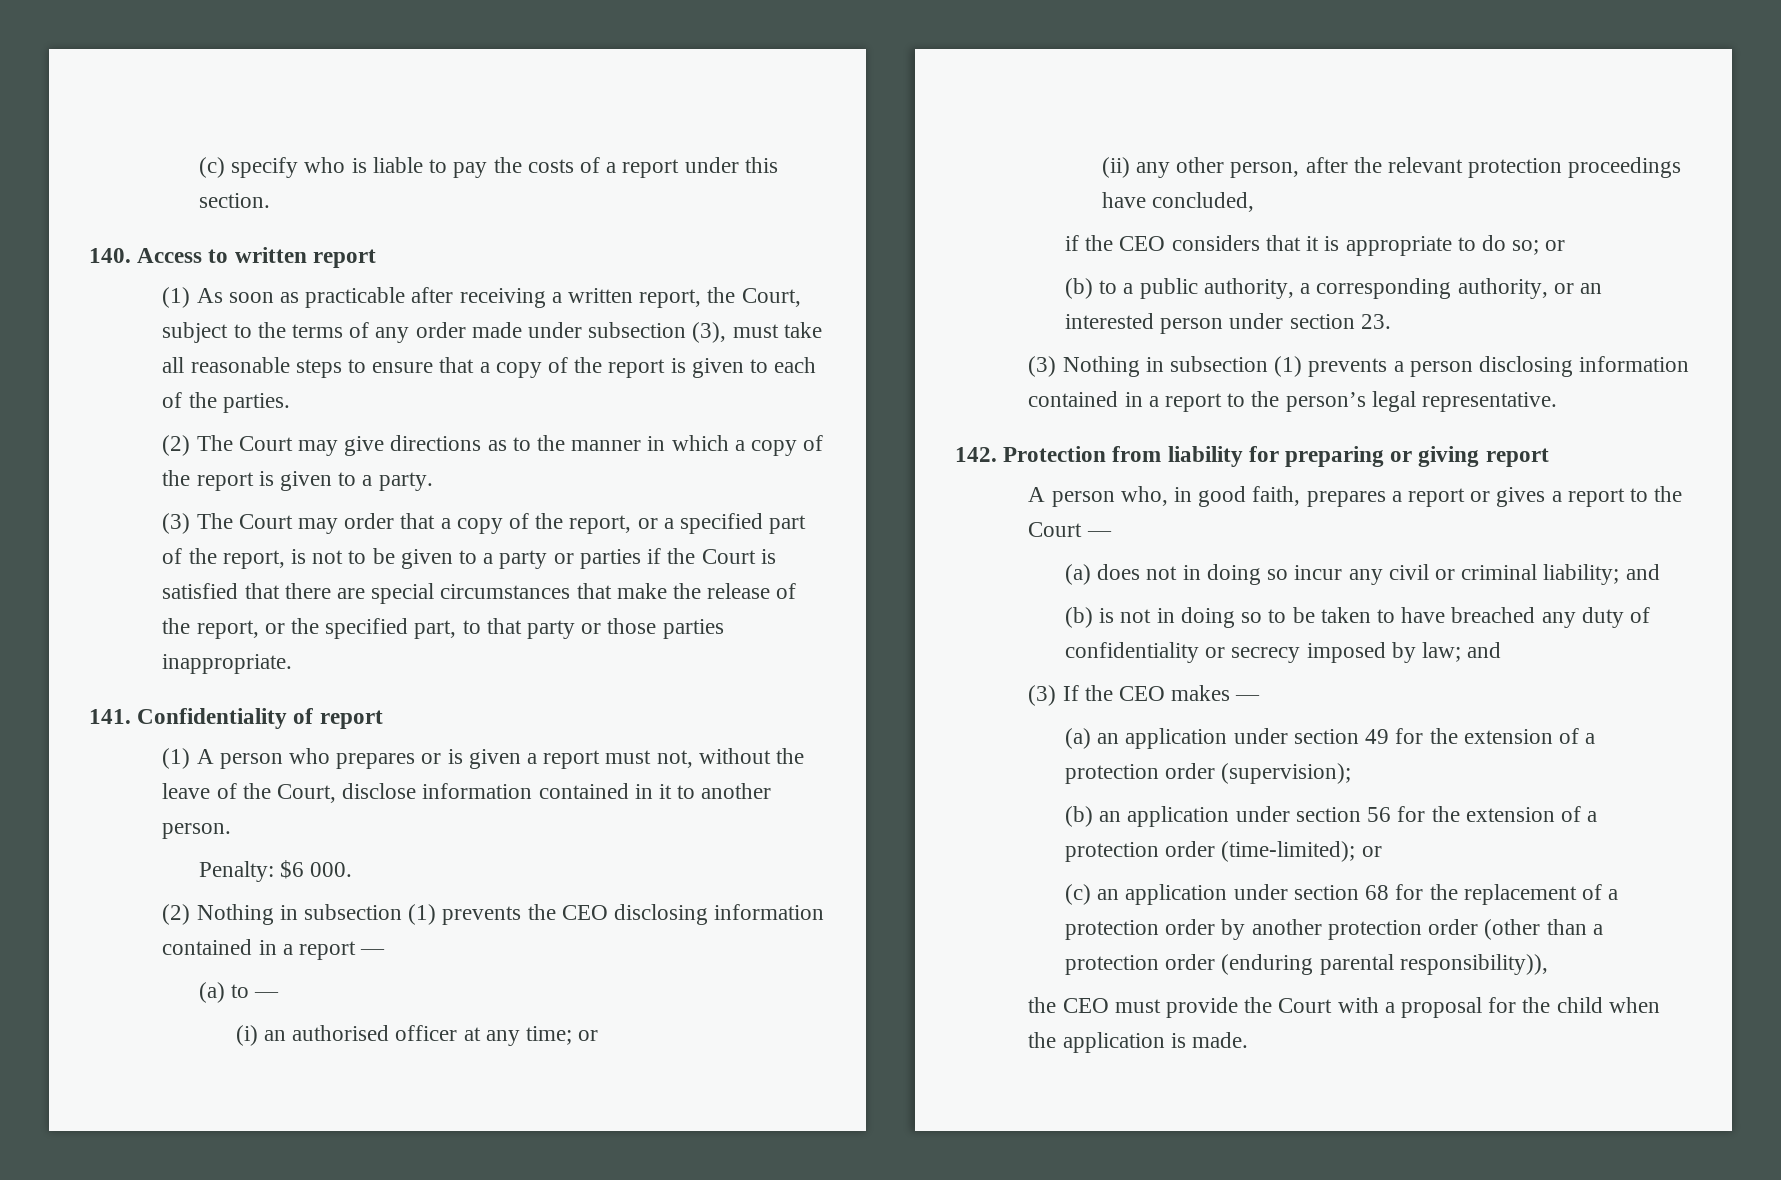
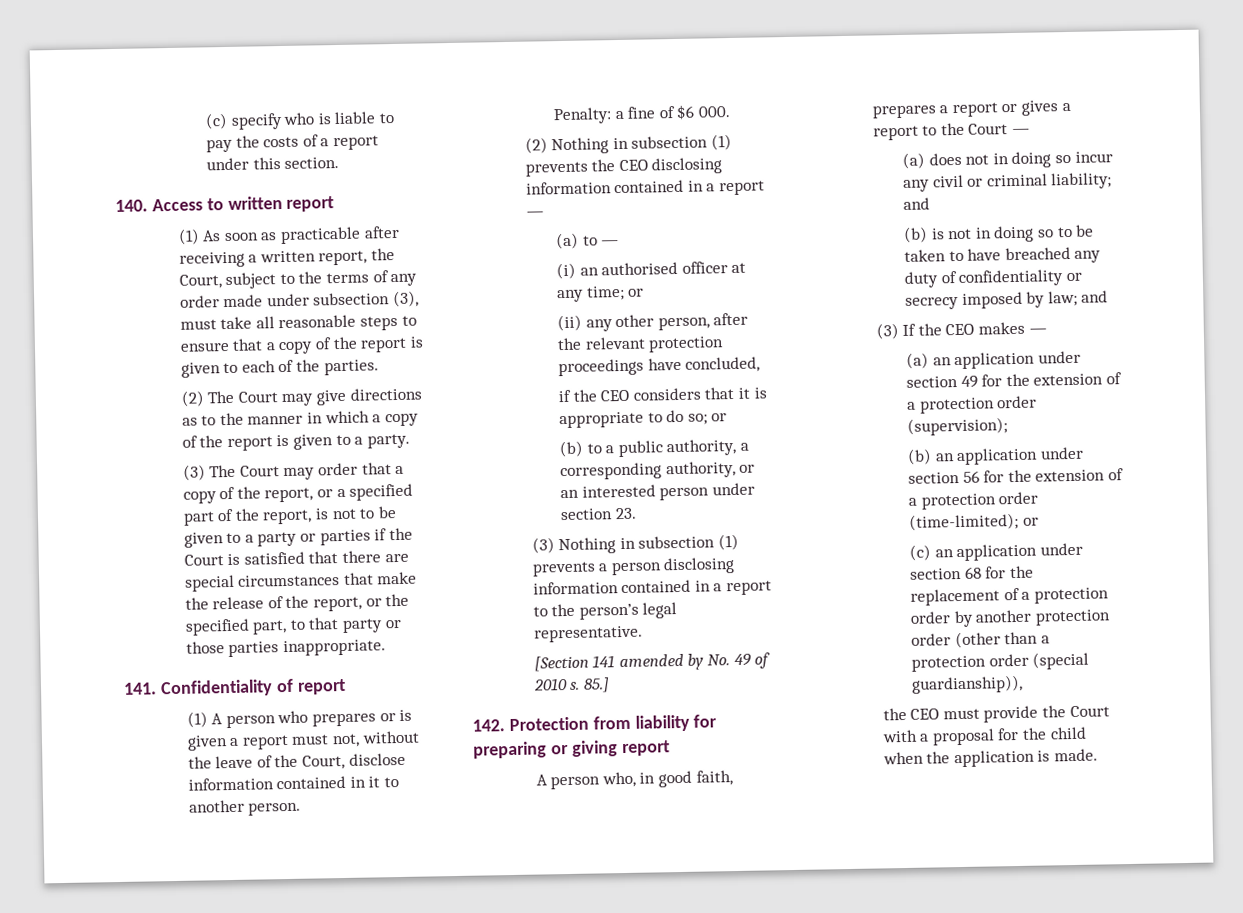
(275, 871) none -> [614,105,675,120] a fine of
(1558, 402) none -> [533,652,771,672] [532,677,610,693] // [Section 141 amended by No. 49 of 2010 s. 85.]
[1221,954,1548,975] (enduring parental responsibility)), -> [1032,651,1090,670] [911,674,1024,694] (special guardianship)),

